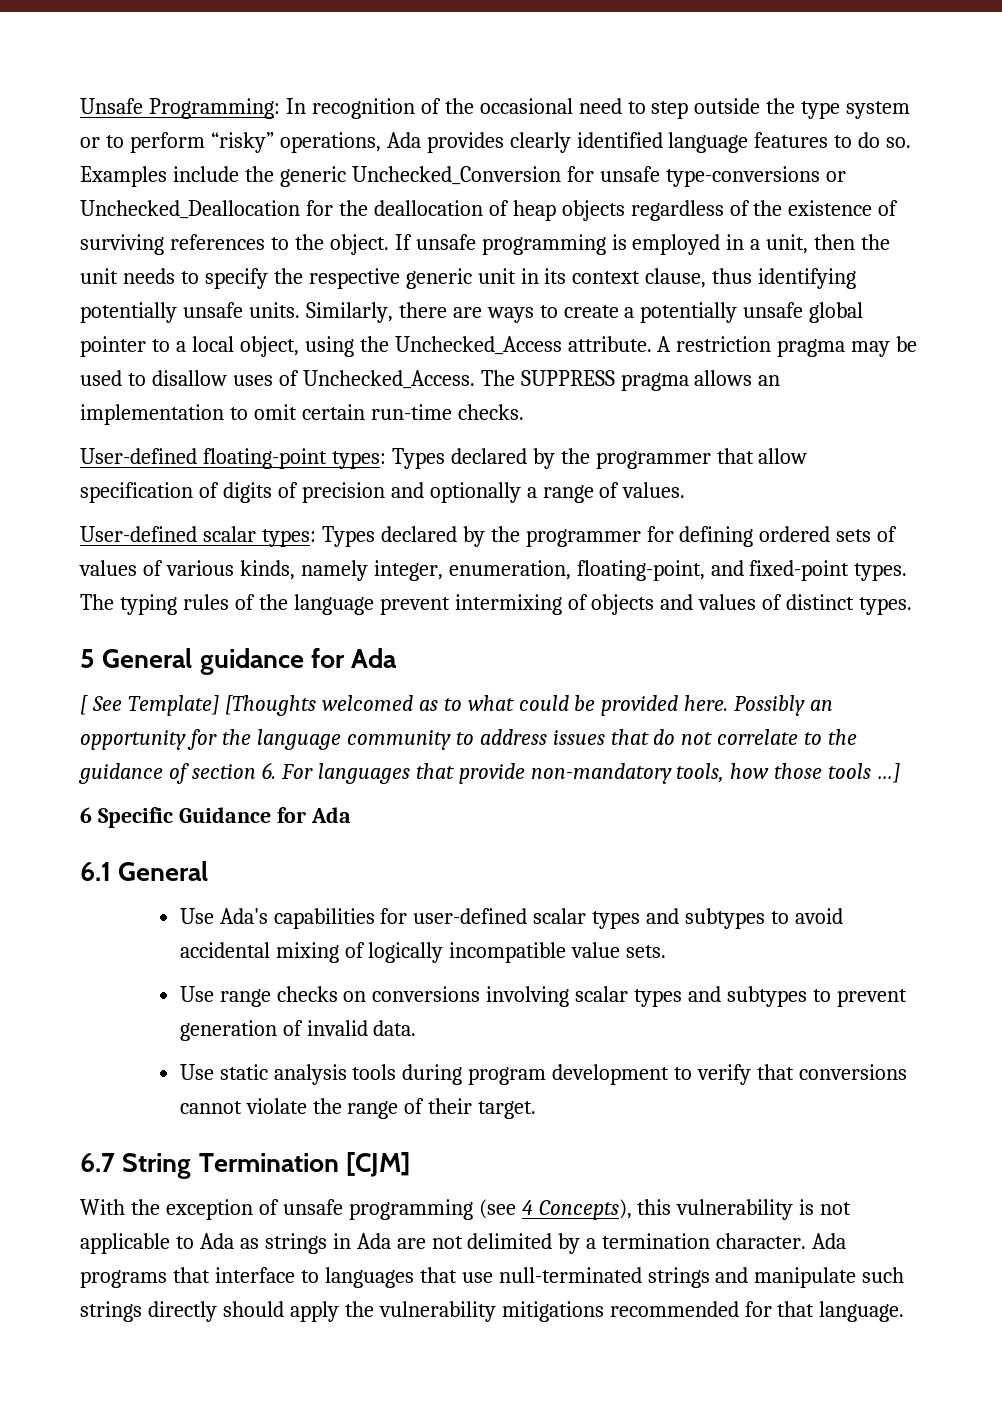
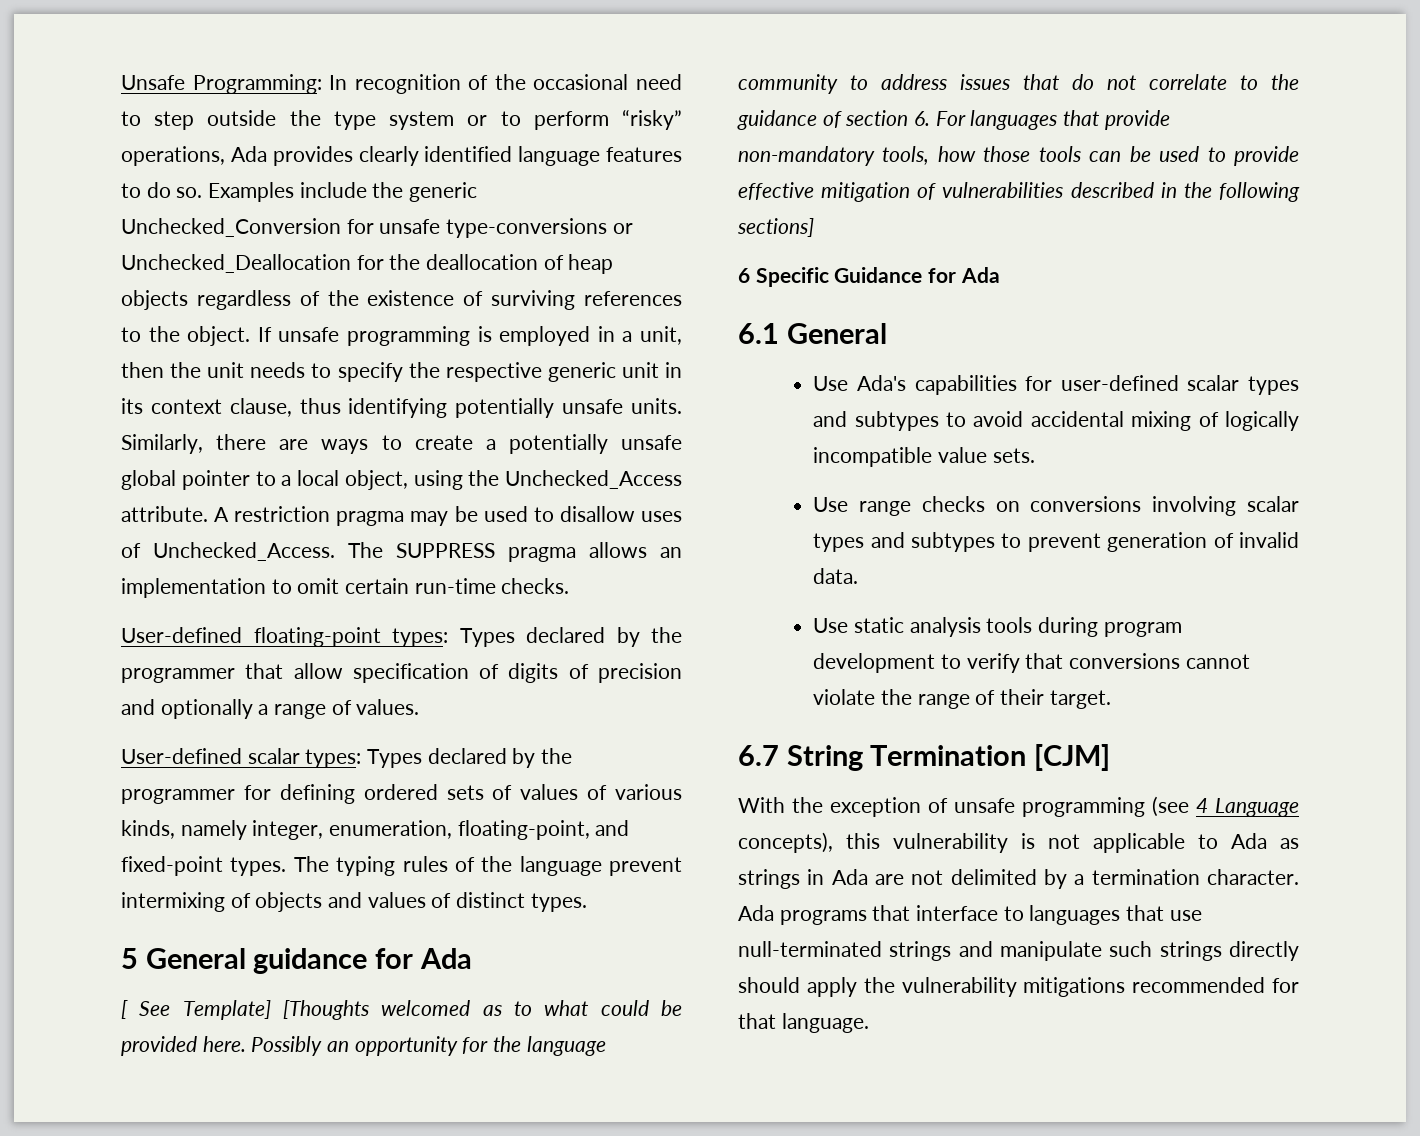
[877,763,901,783] …] -> [1089,146,1299,166] [738,182,1300,202] [737,218,814,237] can be used to provide effective mitigation of vulnerabilities described in the following sections]
[538,1199,632,1220] Concepts), -> [1215,798,1299,817] [738,832,833,853] Language concepts),

